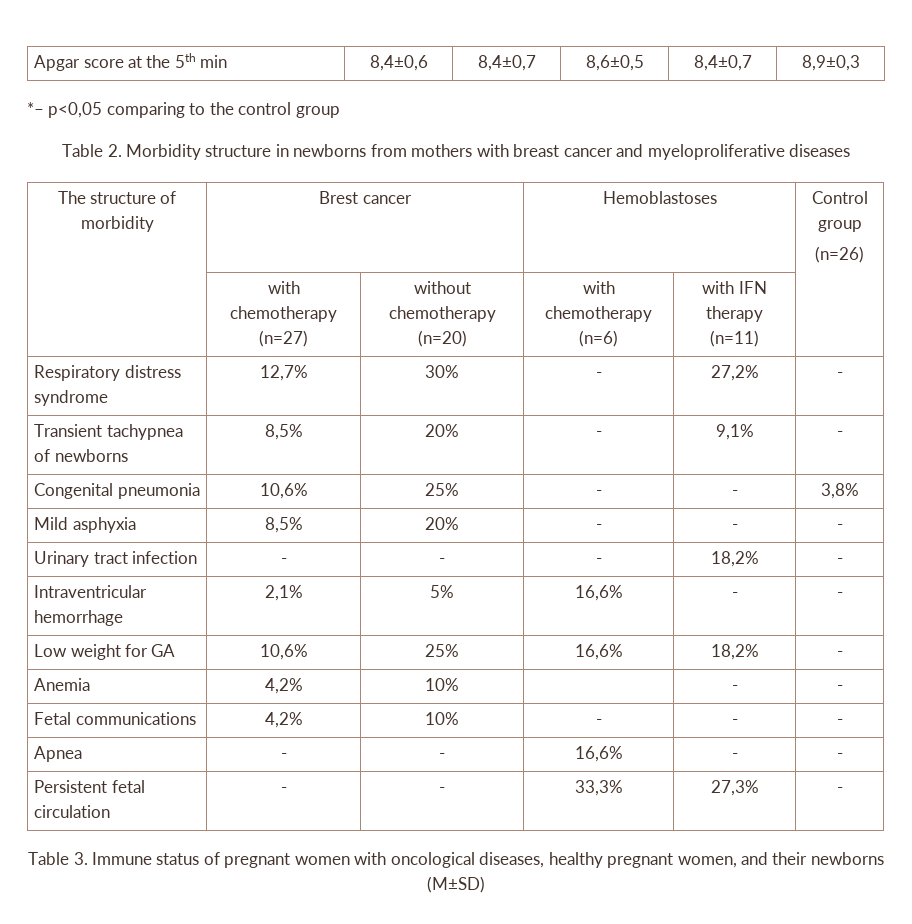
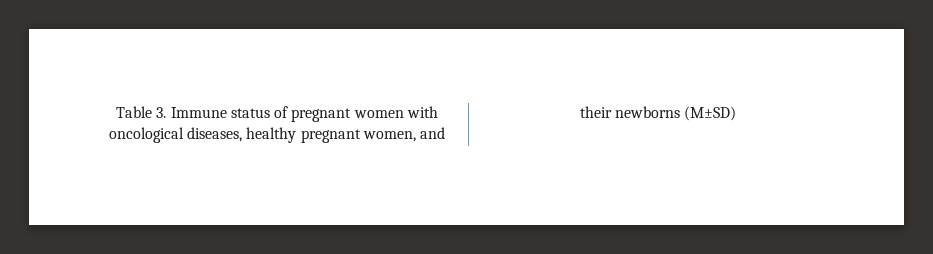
[34,53,228,71] [369,55,428,71] [477,55,536,71] [585,55,644,71] [693,55,752,71] [801,55,860,71] [27,102,340,118] [62,144,850,160] [57,191,177,204] [80,216,154,232] [319,191,412,204] [602,191,717,204] [811,191,868,204] [817,220,862,232] [815,246,864,263] [267,281,300,294] [230,306,337,322] [259,330,308,347] [413,281,471,294] [388,306,496,322] [417,330,467,347] [582,281,615,294] [545,306,652,322] [579,330,618,347] [702,281,767,294] [706,306,763,322] [710,330,759,347] [34,365,181,381] [34,390,109,406] [259,365,308,381] [425,365,459,378] [595,372,602,378] [710,365,759,381] [836,372,843,378] [34,424,183,440] [34,449,128,462] [264,424,303,440] [425,424,459,437] [595,431,602,437] [715,424,754,440] [836,431,843,437] [34,483,200,499] [259,483,308,499] [425,483,459,496] [595,490,602,496] [731,490,738,496] [820,483,859,499] [34,517,136,533] [264,517,303,533] [425,517,459,530] [595,524,602,530] [731,524,738,530] [836,524,843,530] [34,551,198,567] [280,558,287,564] [439,558,445,564] [595,558,602,564] [710,551,759,567] [836,558,843,564] [34,585,148,598] [34,610,124,626] [264,585,303,601] [430,585,454,598] [574,585,623,601] [731,592,738,598] [836,592,843,598] [34,644,176,660] [259,644,308,660] [425,644,459,657] [574,644,623,660] [710,644,759,660] [836,651,843,657] [34,678,91,691] [264,678,303,694] [425,678,459,691] [731,685,738,691] [836,685,843,691] [34,712,196,725] [264,712,303,728] [425,712,459,725] [595,719,602,725] [731,719,738,725] [836,719,843,725] [34,746,83,762] [280,753,287,759] [439,753,445,759] [574,746,623,762] [731,753,738,759] [836,753,843,759] [34,780,145,793] [34,805,111,818] [280,787,287,793] [439,787,445,793] [574,780,623,796] [710,780,759,796] [836,787,843,793] Apgar score at the 5th min | 8,4±0,6 | 8,4±0,7 | 8,6±0,5 | 8,4±0,7 | 8,9±0,3 // *– p<0,05 comparing to the control group // Table 2. Morbidity structure in newborns from mothers with breast cancer and myeloproliferative diseases // The structure of morbidity | Brest cancer | Hemoblastoses | Control group // (n=26) // | with chemotherapy (n=27) | without chemotherapy (n=20) | with chemotherapy (n=6) | with IFN therapy (n=11) | // Respiratory distress syndrome | 12,7% | 30% | - | 27,2% | - // Transient tachypnea of newborns | 8,5% | 20% | - | 9,1% | - // Congenital pneumonia | 10,6% | 25% | - | - | 3,8% // Mild asphyxia | 8,5% | 20% | - | - | - // Urinary tract infection | - | - | - | 18,2% | - // Intraventricular hemorrhage | 2,1% | 5% | 16,6% | - | - // Low weight for GA | 10,6% | 25% | 16,6% | 18,2% | - // Anemia | 4,2% | 10% | | - | - // Fetal communications | 4,2% | 10% | - | - | - // Apnea | - | - | 16,6% | - | - // Persistent fetal circulation | - | - | 33,3% | 27,3% | - // -> (115, 112) none

